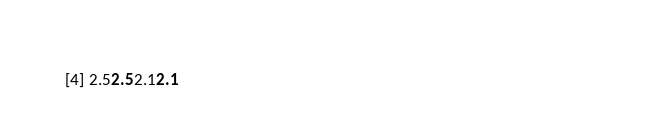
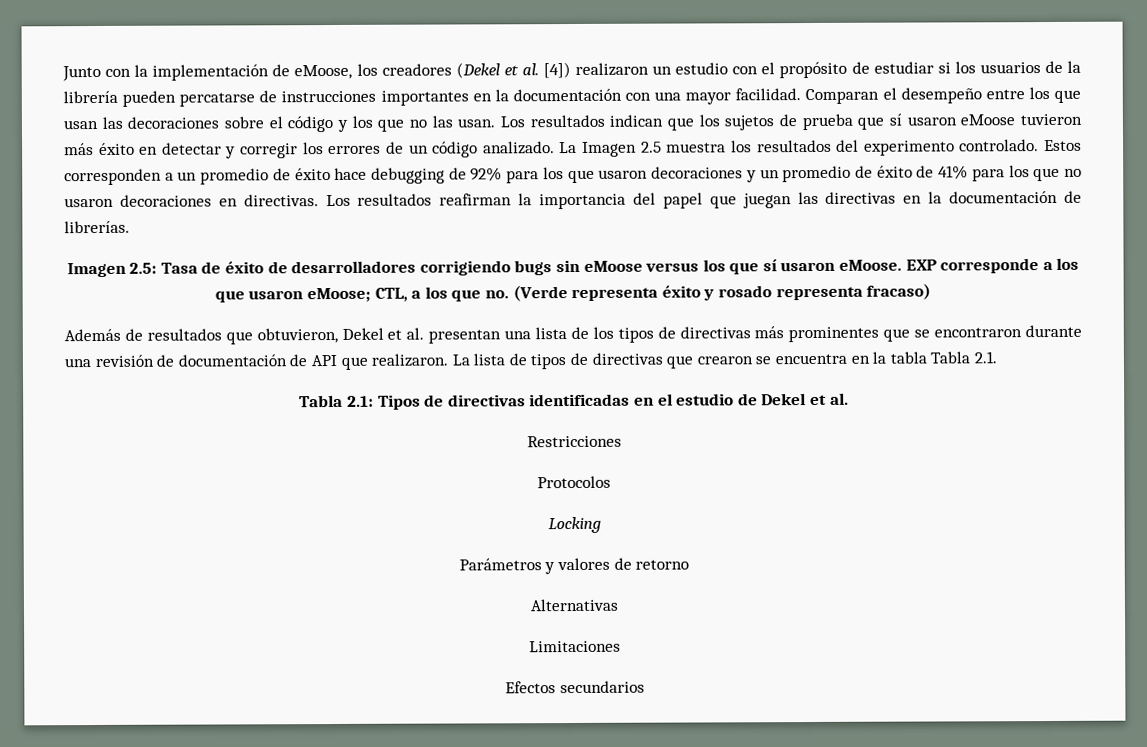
[65,73,179,88] [4] 2.52.52.12.1 -> [62,60,1082,82] [63,87,1081,107] [63,113,1082,133] [64,139,1082,159] [64,165,1083,186] [64,190,1083,210] [64,220,130,234] [66,257,1080,278] [214,283,932,303] [64,324,1083,345] [64,351,997,370] [299,392,849,410] [526,435,622,448] [537,475,611,489] [547,516,601,534] [458,557,690,575] [530,598,618,612] [529,640,621,653] [505,680,645,694] Junto con la implementación de eMoose, los creadores (Dekel et al. [4]) realizaron un estudio con el propósito de estudiar si los usuarios de la librería pueden percatarse de instrucciones importantes en la documentación con una mayor facilidad. Comparan el desempeño entre los que usan las decoraciones sobre el código y los que no las usan. Los resultados indican que los sujetos de prueba que sí usaron eMoose tuvieron más éxito en detectar y corregir los errores de un código analizado. La Imagen 2.5 muestra los resultados del experimento controlado. Estos corresponden a un promedio de éxito hace debugging de 92% para los que usaron decoraciones y un promedio de éxito de 41% para los que no usaron decoraciones en directivas. Los resultados reafirman la importancia del papel que juegan las directivas en la documentación de librerías. // Imagen 2.5: Tasa de éxito de desarrolladores corrigiendo bugs sin eMoose versus los que sí usaron eMoose. EXP corresponde a los que usaron eMoose; CTL, a los que no. (Verde representa éxito y rosado representa fracaso) // Además de resultados que obtuvieron, Dekel et al. presentan una lista de los tipos de directivas más prominentes que se encontraron durante una revisión de documentación de API que realizaron. La lista de tipos de directivas que crearon se encuentra en la tabla Tabla 2.1. // Tabla 2.1: Tipos de directivas identificadas en el estudio de Dekel et al. // Restricciones // Protocolos // Locking // Parámetros y valores de retorno // Alternativas // Limitaciones // Efectos secundarios

